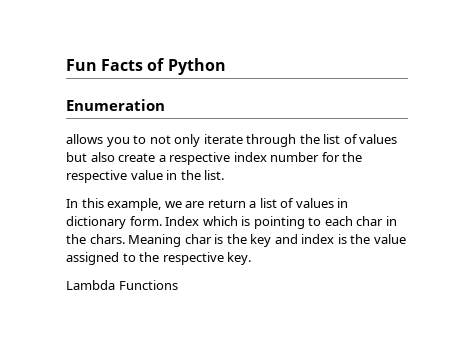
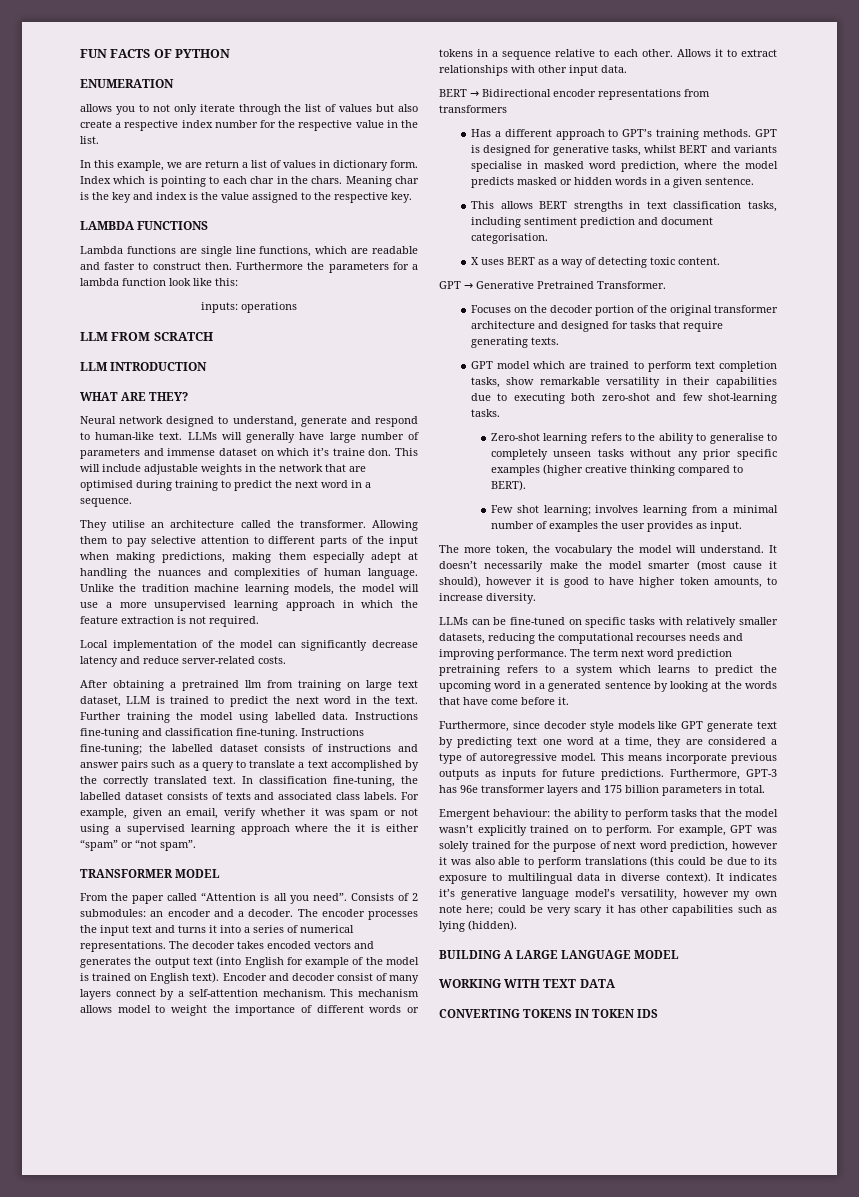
[66,58,226,75] [66,99,165,111] Fun Facts of Python // Enumeration -> [80,49,231,58] [80,79,174,88] FUN FACTS OF PYTHON // ENUMERATION
(252, 258) none -> [80,221,209,230] // LAMBDA FUNCTIONS
[118,280,178,290] Functions -> [126,246,418,257] [80,262,419,273] [80,278,238,286] [201,302,297,313] [80,332,213,341] [80,362,208,371] [80,392,189,401] [80,416,418,427] [80,432,420,443] [80,448,418,459] [80,464,366,475] [80,480,371,491] [80,498,132,507] [80,520,418,531] [80,536,418,547] [80,552,418,563] [80,568,418,579] [80,584,419,595] [80,600,418,611] [80,616,259,627] [80,640,418,651] [80,656,286,667] [80,680,418,691] [80,696,419,707] [80,712,419,723] [80,728,364,739] [80,744,418,755] [80,760,420,771] [80,776,418,787] [80,792,420,800] [80,808,419,819] [80,824,420,835] [80,839,196,851] [80,869,221,878] [80,892,418,904] [80,909,418,920] [80,925,354,936] [80,941,374,952] [80,956,420,968] [80,972,419,984] [80,989,419,1000] [80,1005,419,1016] [439,49,777,60] [439,65,627,76] [439,89,710,100] [439,105,507,113] [470,129,777,140] [470,145,777,156] [470,161,778,172] [470,177,754,188] [470,201,777,212] [470,217,713,228] [470,233,548,244] [470,257,720,268] [439,281,666,289] [470,305,778,316] [470,321,723,332] [470,337,559,348] [470,361,777,372] [470,377,777,388] [470,393,777,404] [470,409,500,417] [490,433,777,444] [490,449,777,460] [490,464,743,476] [490,480,526,491] [490,505,778,516] [490,521,742,532] [439,545,777,556] [439,560,777,572] [439,576,777,588] [439,593,536,604] [439,617,778,628] [439,633,743,644] [439,649,732,660] [439,665,777,676] [439,681,777,692] [439,697,569,705] [439,721,777,732] [439,737,777,748] [439,753,777,764] [439,769,777,780] [439,785,765,796] [439,809,778,820] [439,825,777,836] [439,841,778,852] [439,856,777,868] [439,872,777,884] [439,889,777,900] [439,905,777,916] [439,920,517,932] [439,950,680,959] [439,979,616,988] [439,1009,659,1018] functions are single line functions, which are readable and faster to construct then. Furthermore the parameters for a lambda function look like this: // inputs: operations // LLM FROM SCRATCH // LLM INTRODUCTION // WHAT ARE THEY? // Neural network designed to understand, generate and respond to human-like text. LLMs will generally have large number of parameters and immense dataset on which it’s traine don. This will include adjustable weights in the network that are optimised during training to predict the next word in a sequence. // They utilise an architecture called the transformer. Allowing them to pay selective attention to different parts of the input when making predictions, making them especially adept at handling the nuances and complexities of human language. Unlike the tradition machine learning models, the model will use a more unsupervised learning approach in which the feature extraction is not required. // Local implementation of the model can significantly decrease latency and reduce server-related costs. // After obtaining a pretrained llm from training on large text dataset, LLM is trained to predict the next word in the text. Further training the model using labelled data. Instructions fine-tuning and classification fine-tuning. Instructions fine-tuning; the labelled dataset consists of instructions and answer pairs such as a query to translate a text accomplished by the correctly translated text. In classification fine-tuning, the labelled dataset consists of texts and associated class labels. For example, given an email, verify whether it was spam or not using a supervised learning approach where the it is either “spam” or “not spam”. // TRANSFORMER MODEL // From the paper called “Attention is all you need”. Consists of 2 submodules: an encoder and a decoder. The encoder processes the input text and turns it into a series of numerical representations. The decoder takes encoded vectors and generates the output text (into English for example of the model is trained on English text). Encoder and decoder consist of many layers connect by a self-attention mechanism. This mechanism allows model to weight the importance of different words or tokens in a sequence relative to each other. Allows it to extract relationships with other input data. // BERT → Bidirectional encoder representations from transformers // Has a different approach to GPT’s training methods. GPT is designed for generative tasks, whilst BERT and variants specialise in masked word prediction, where the model predicts masked or hidden words in a given sentence. // This allows BERT strengths in text classification tasks, including sentiment prediction and document categorisation. // X uses BERT as a way of detecting toxic content. // GPT → Generative Pretrained Transformer. // Focuses on the decoder portion of the original transformer architecture and designed for tasks that require generating texts. // GPT model which are trained to perform text completion tasks, show remarkable versatility in their capabilities due to executing both zero-shot and few shot-learning tasks. // Zero-shot learning refers to the ability to generalise to completely unseen tasks without any prior specific examples (higher creative thinking compared to BERT). // Few shot learning; involves learning from a minimal number of examples the user provides as input. // The more token, the vocabulary the model will understand. It doesn’t necessarily make the model smarter (most cause it should), however it is good to have higher token amounts, to increase diversity. // LLMs can be fine-tuned on specific tasks with relatively smaller datasets, reducing the computational recourses needs and improving performance. The term next word prediction pretraining refers to a system which learns to predict the upcoming word in a generated sentence by looking at the words that have come before it. // Furthermore, since decoder style models like GPT generate text by predicting text one word at a time, they are considered a type of autoregressive model. This means incorporate previous outputs as inputs for future predictions. Furthermore, GPT-3 has 96e transformer layers and 175 billion parameters in total. // Emergent behaviour: the ability to perform tasks that the model wasn’t explicitly trained on to perform. For example, GPT was solely trained for the purpose of next word prediction, however it was also able to perform translations (this could be due to its exposure to multilingual data in diverse context). It indicates it’s generative language model’s versatility, however my own note here; could be very scary it has other capabilities such as lying (hidden). // BUILDING A LARGE LANGUAGE MODEL // WORKING WITH TEXT DATA // CONVERTING TOKENS IN TOKEN IDS

